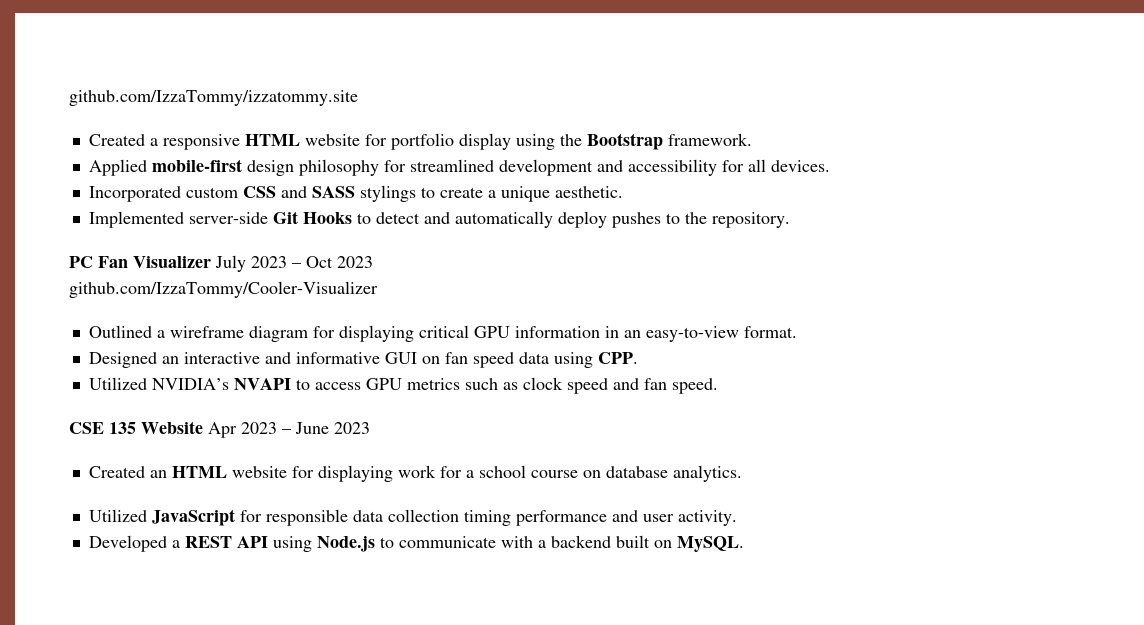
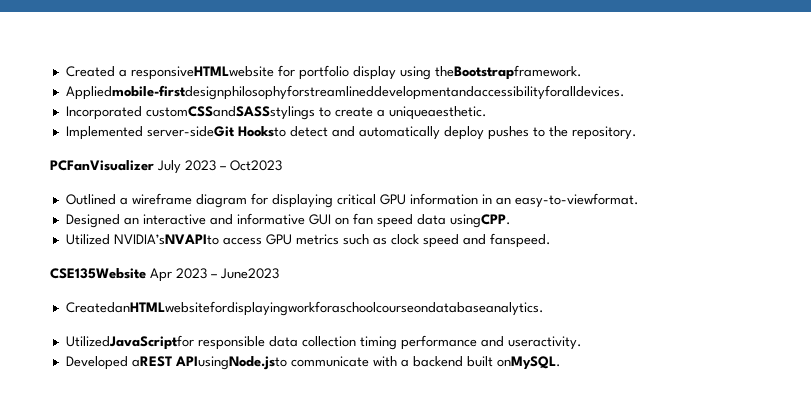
[69,90,358,106] github.com/IzzaTommy/izzatommy.site // -> (65, 71) none
[162,134,360,150] responsive HTML website -> [130,66,274,80] responsiveHTMLwebsite
[559,133,752,150] [88,159,830,176] [88,185,416,202] the Bootstrap framework. // Applied mobile-first design philosophy for streamlined development and accessibility for all devices. // Incorporated custom CSS and SASS stylings -> [434,65,582,80] [65,85,625,100] [65,106,315,120] theBootstrapframework. // Appliedmobile-firstdesignphilosophyforstreamlineddevelopmentandaccessibilityforalldevices. // Incorporated customCSSandSASSstylings
[500,186,623,202] unique aesthetic. -> [388,106,487,120] uniqueaesthetic.
[188,211,371,224] server-side Git Hooks to -> [146,126,286,137] server-sideGit Hooksto
[69,255,373,272] [69,281,378,298] PC Fan Visualizer July 2023 – Oct 2023 // github.com/IzzaTommy/Cooler-Visualizer -> [50,160,282,174] PCFanVisualizer July 2023 – Oct2023
[645,326,797,342] easy-to-view format. -> [514,193,639,208] easy-to-viewformat.
[553,352,638,368] [88,377,310,390] using CPP. // Utilized NVIDIA’s NVAPI to -> [449,214,511,228] [65,234,219,245] usingCPP. // Utilized NVIDIA’sNVAPIto
[643,378,718,394] [69,421,370,438] [88,465,742,482] [88,509,262,526] fan speed. // CSE 135 Website Apr 2023 – June 2023 // Created an HTML website for displaying work for a school course on database analytics. // Utilized JavaScript for -> [489,233,551,248] [50,268,279,282] [65,301,544,316] [65,335,194,350] fanspeed. // CSE135Website Apr 2023 – June2023 // CreatedanHTMLwebsitefordisplayingworkforaschoolcourseondatabaseanalytics. // UtilizedJavaScriptfor
[642,510,737,526] user activity. -> [507,336,582,350] useractivity.
[171,536,394,552] a REST API using Node.js to -> [131,356,287,370] aREST APIusingNode.jsto
[653,536,744,552] on MySQL. -> [496,356,561,370] onMySQL.

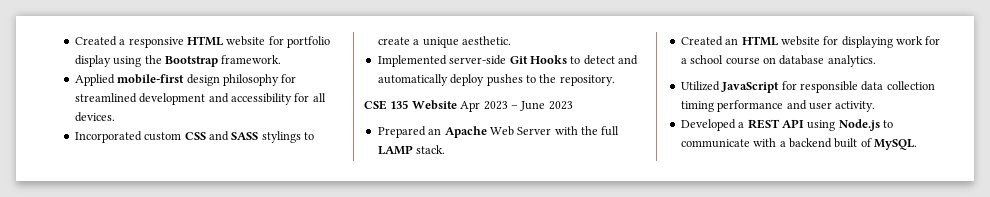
[130,66,274,80] responsiveHTMLwebsite -> [128,36,266,48] responsive HTML website
[434,65,582,80] [65,85,625,100] [65,106,315,120] theBootstrapframework. // Appliedmobile-firstdesignphilosophyforstreamlineddevelopmentandaccessibilityforalldevices. // Incorporated customCSSandSASSstylings -> [144,55,282,67] [74,74,297,86] [74,93,326,105] [74,112,115,122] [74,131,301,143] the Bootstrap framework. // Applied mobile-first design philosophy for streamlined development and accessibility for all devices. // Incorporated custom CSS and SASS stylings
[388,106,487,120] uniqueaesthetic. -> [422,36,511,48] unique aesthetic.
[146,126,286,137] server-sideGit Hooksto -> [449,55,581,65] server-side Git Hooks to
[50,160,282,174] [65,193,639,208] [65,213,511,228] [65,233,551,248] [50,268,279,282] [65,301,544,316] [65,335,194,350] PCFanVisualizer July 2023 – Oct2023 // Outlined a wireframe diagram for displaying critical GPU information in an easy-to-viewformat. // Designed an interactive and informative GUI on fan speed data usingCPP. // Utilized NVIDIA’sNVAPIto access GPU metrics such as clock speed and fanspeed. // CSE135Website Apr 2023 – June2023 // CreatedanHTMLwebsitefordisplayingworkforaschoolcourseondatabaseanalytics. // UtilizedJavaScriptfor -> [364,100,573,112] [377,126,620,138] [377,145,446,155] [680,36,941,48] [680,55,876,67] [680,81,797,93] CSE 135 Website Apr 2023 – June 2023 // Prepared an Apache Web Server with the full LAMP stack. // Created an HTML website for displaying work for a school course on database analytics. // Utilized JavaScript for
[507,336,582,350] useractivity. -> [808,101,876,112] user activity.
[131,356,287,370] aREST APIusingNode.jsto -> [738,119,893,131] a REST API using Node.js to
[496,356,561,370] onMySQL. -> [860,138,917,150] of MySQL.

